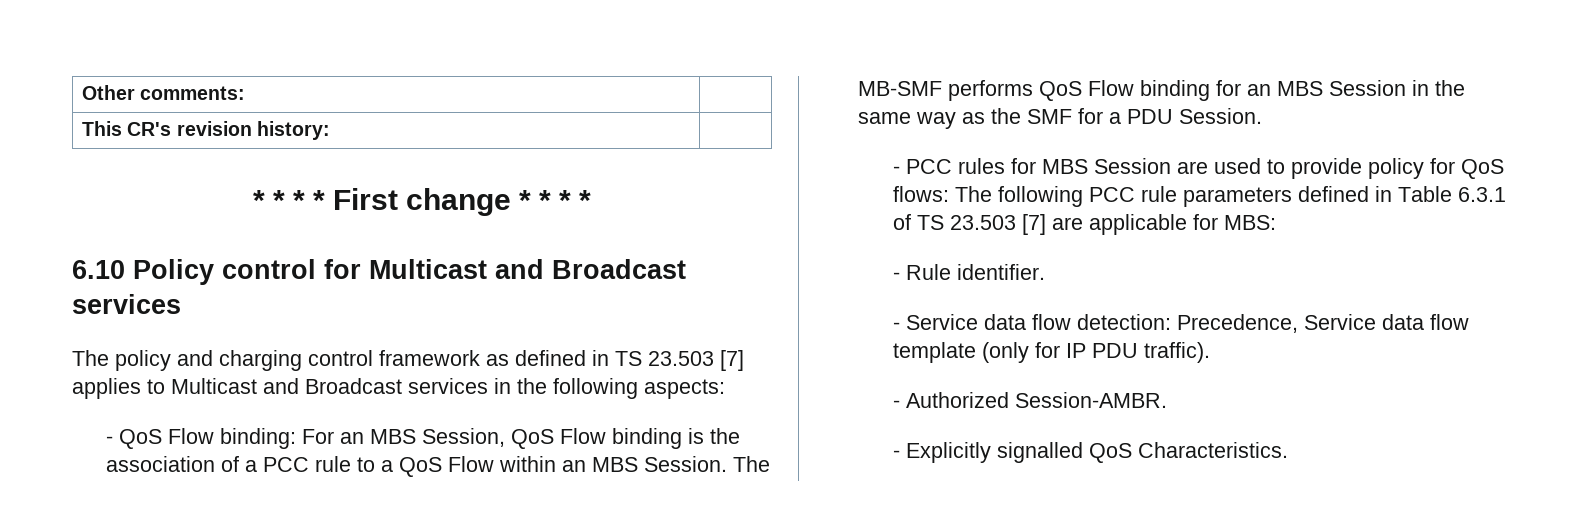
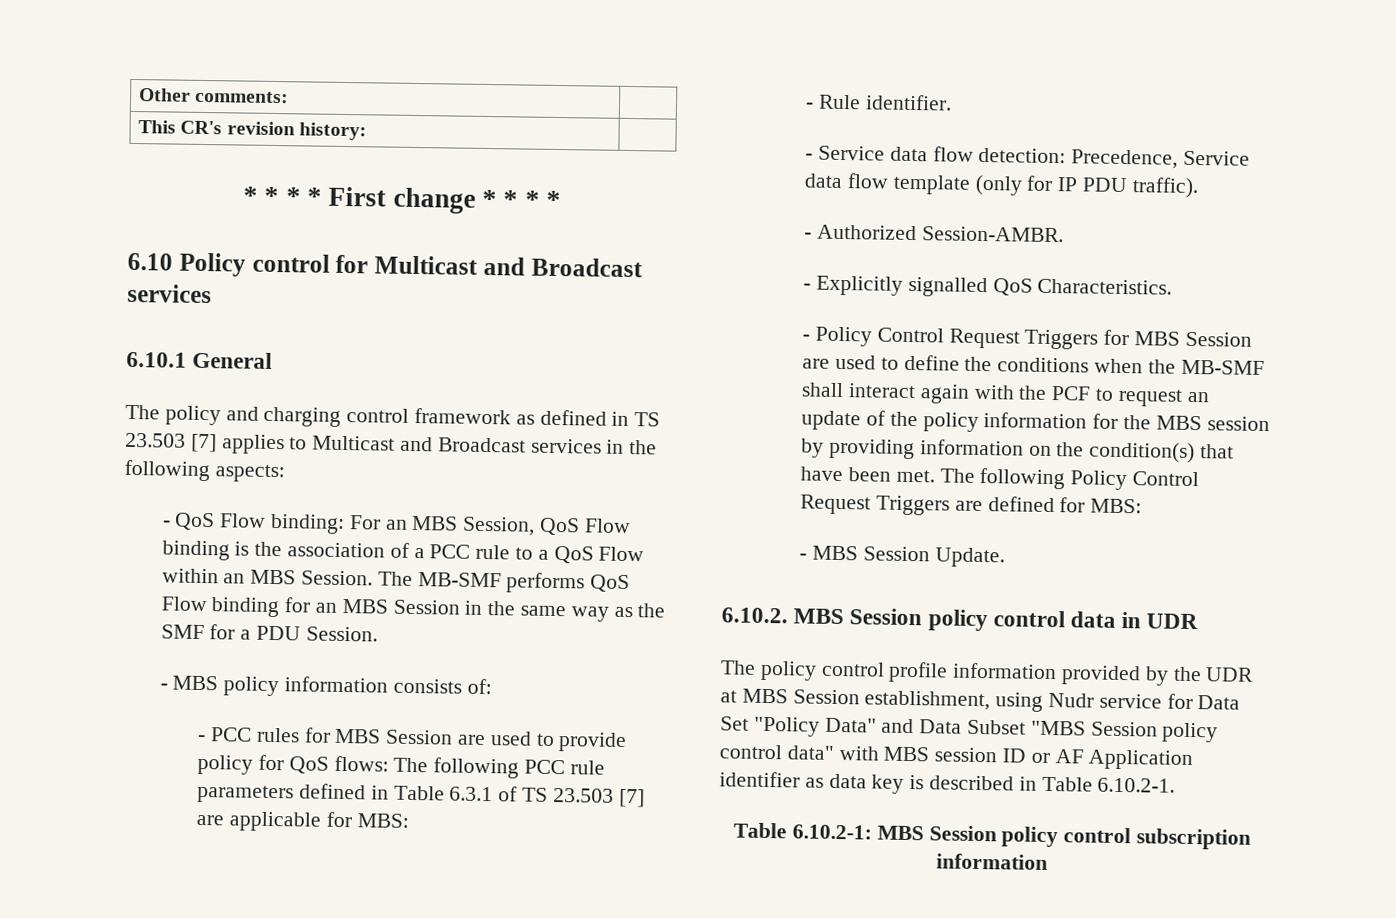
(181, 304) none -> [126,351,273,369] // 6.10.1 General
(1263, 116) none -> [159,675,492,697] // - MBS policy information consists of:
(1288, 450) none -> [802,326,1252,350] [802,354,1265,375] [801,382,1209,407] [801,410,1270,432] [801,438,1234,464] [800,466,1199,491] [800,494,1143,516] [799,545,1005,568] [721,607,1199,632] [720,660,1255,686] [720,688,1241,712] [720,716,1219,743] [719,744,1194,771] [719,771,1176,794] [733,822,1251,850] [936,853,1048,870] // - Policy Control Request Triggers for MBS Session are used to define the conditions when the MB-SMF shall interact again with the PCF to request an update of the policy information for the MBS session by providing information on the condition(s) that have been met. The following Policy Control Request Triggers are defined for MBS: // - MBS Session Update. // 6.10.2. MBS Session policy control data in UDR // The policy control profile information provided by the UDR at MBS Session establishment, using Nudr service for Data Set "Policy Data" and Data Subset "MBS Session policy control data" with MBS session ID or AF Application identifier as data key is described in Table 6.10.2-1. // Table 6.10.2-1: MBS Session policy control subscription information

